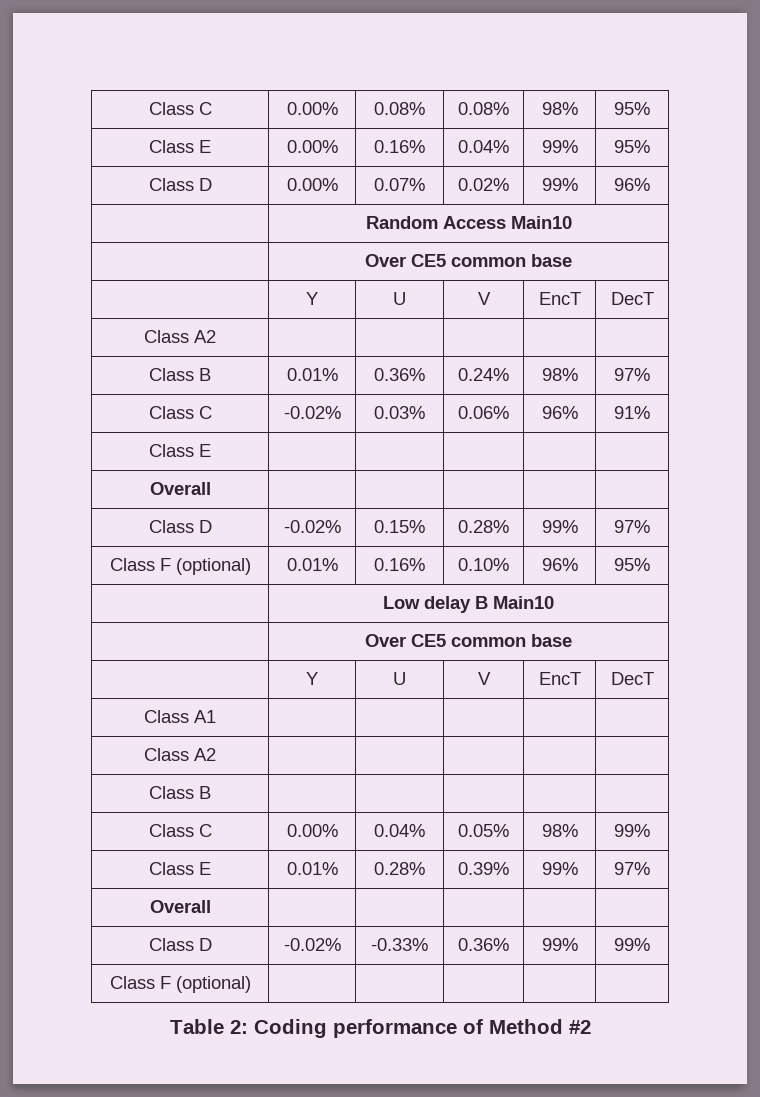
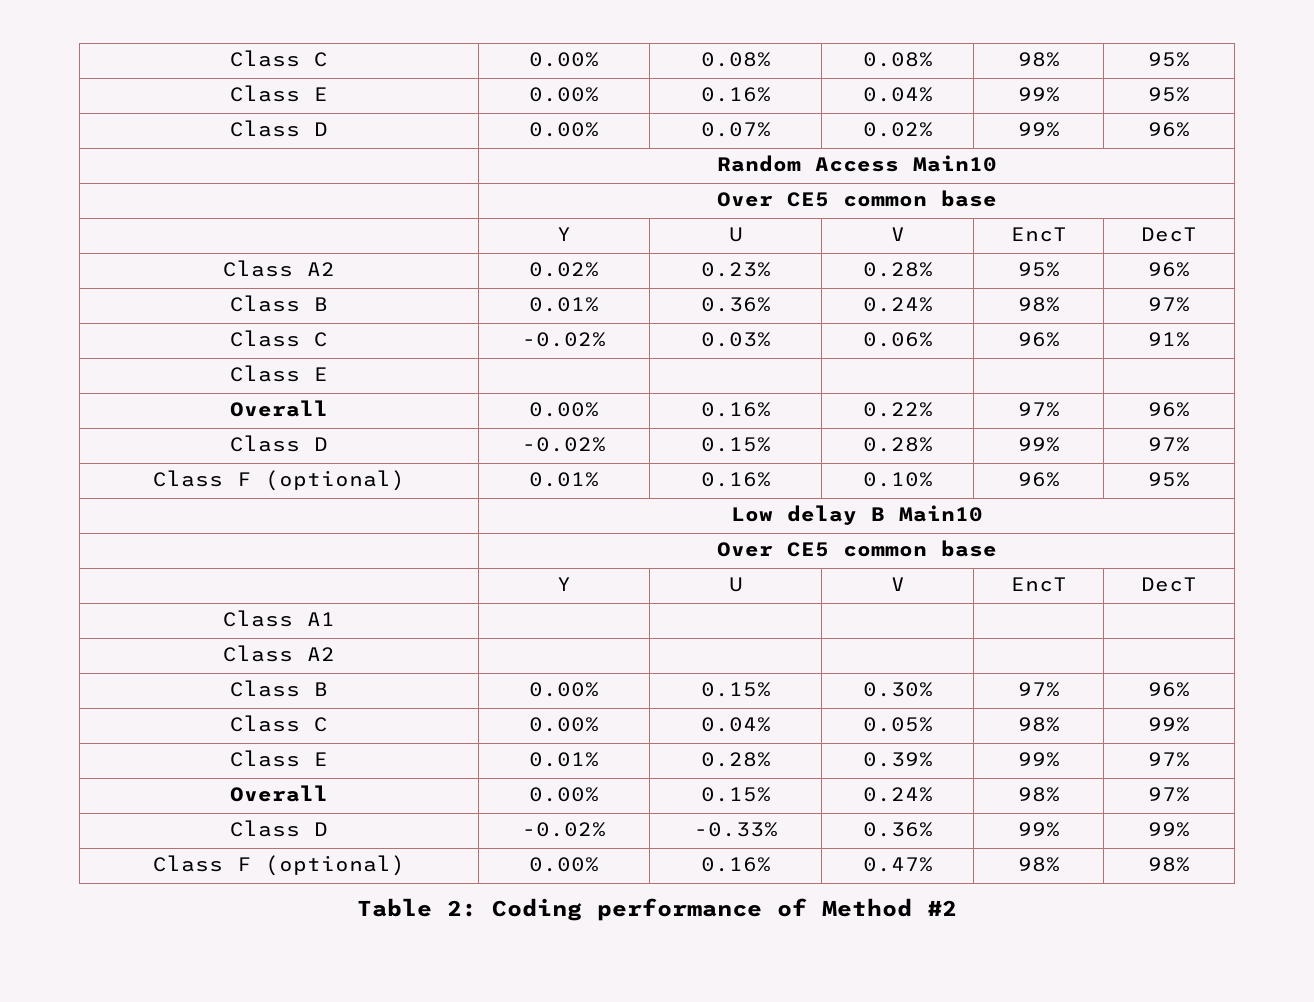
(216, 336) | | | | -> [529,262,599,277] [700,262,771,277] [862,262,933,277] [1017,262,1060,277] [1148,262,1190,277] 0.02% | 0.23% | 0.28% | 95% | 96%
(211, 488) | | | | -> [529,402,599,417] [700,402,771,417] [862,402,933,417] [1017,402,1060,417] [1148,402,1190,417] 0.00% | 0.16% | 0.22% | 97% | 96%
(211, 792) | | | | -> [529,682,599,697] [700,682,771,697] [862,682,933,697] [1017,682,1060,697] [1148,682,1190,697] 0.00% | 0.15% | 0.30% | 97% | 96%
(211, 906) | | | | -> [529,787,599,802] [700,787,771,802] [862,787,933,802] [1017,787,1060,802] [1148,787,1190,802] 0.00% | 0.15% | 0.24% | 98% | 97%
(251, 984) | | | | -> [529,857,599,872] [700,857,771,872] [862,857,933,872] [1017,857,1060,872] [1148,857,1190,872] 0.00% | 0.16% | 0.47% | 98% | 98%

